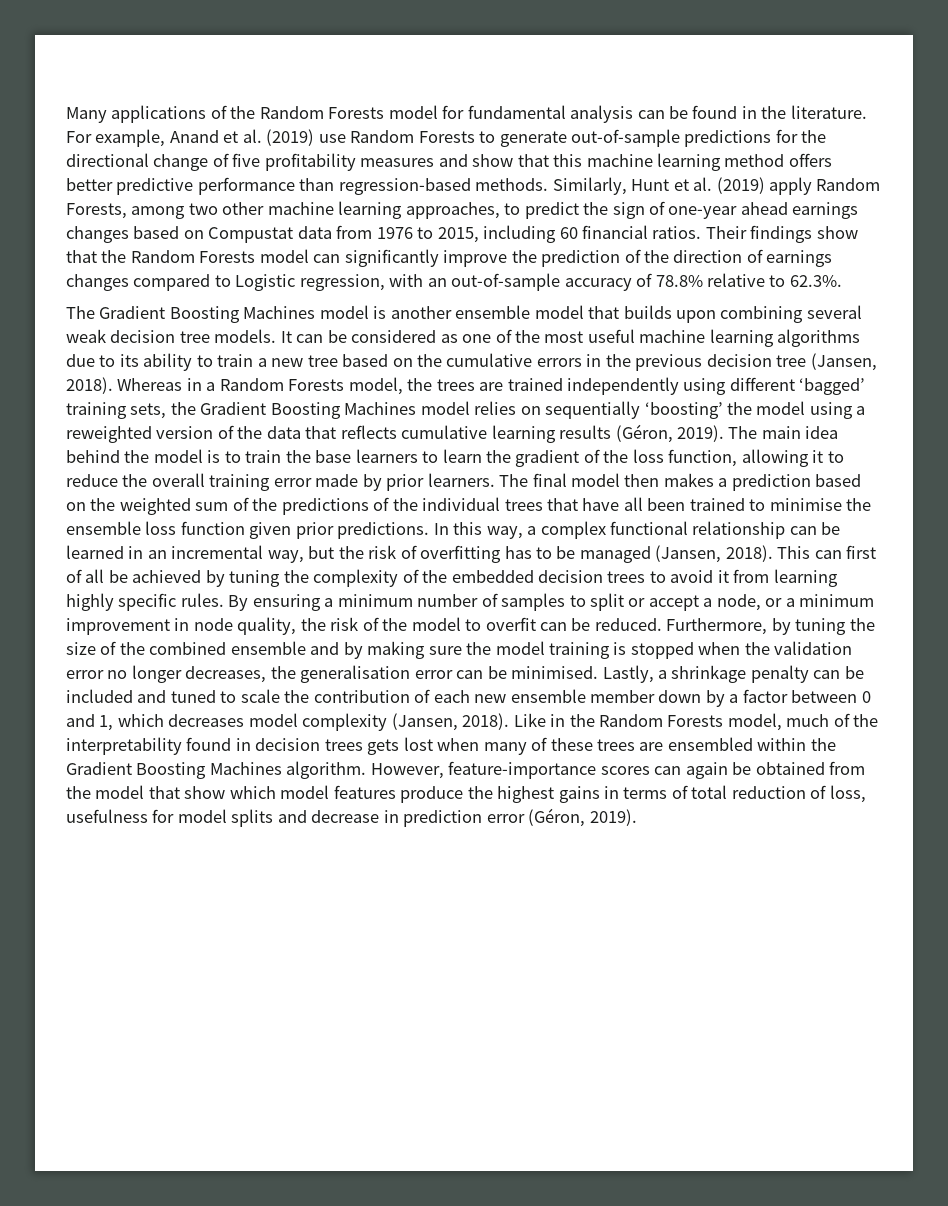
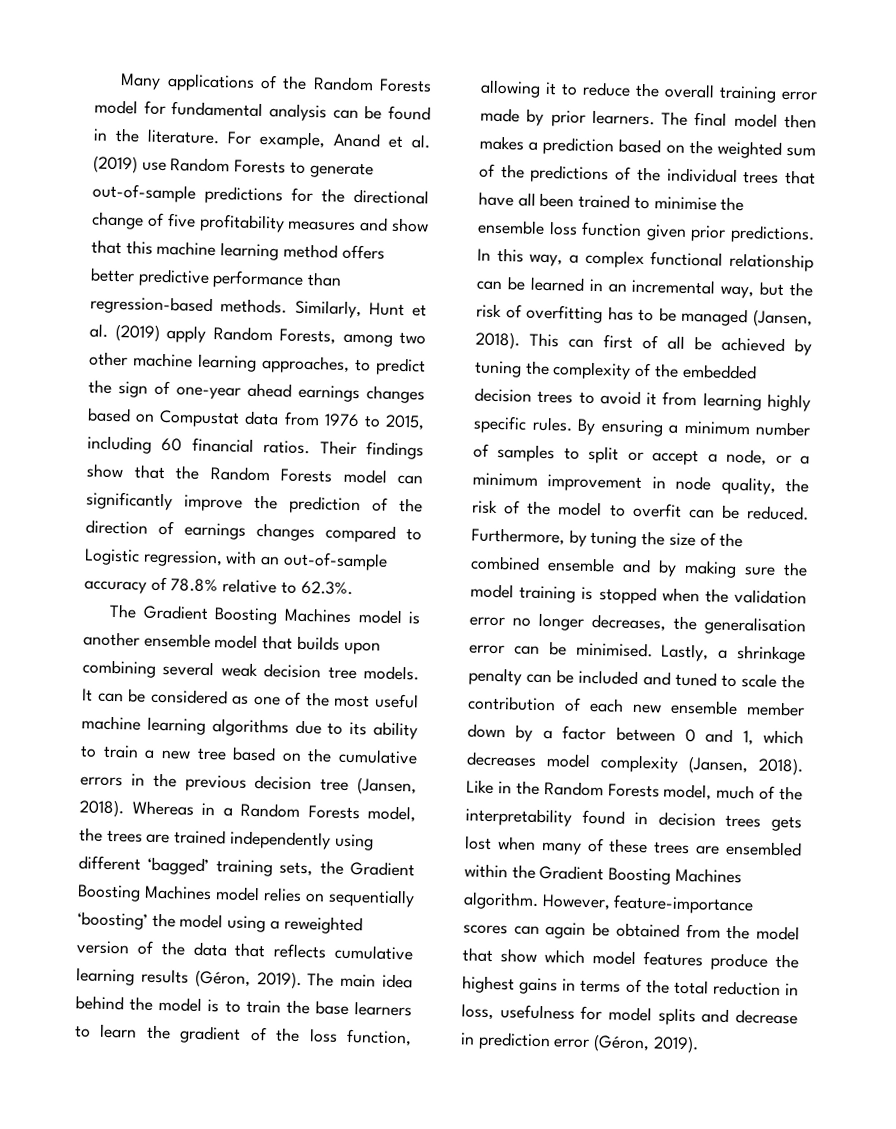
(688, 792) none -> [645,979,670,994] the
[810,785,827,799] of -> [785,983,799,996] in

